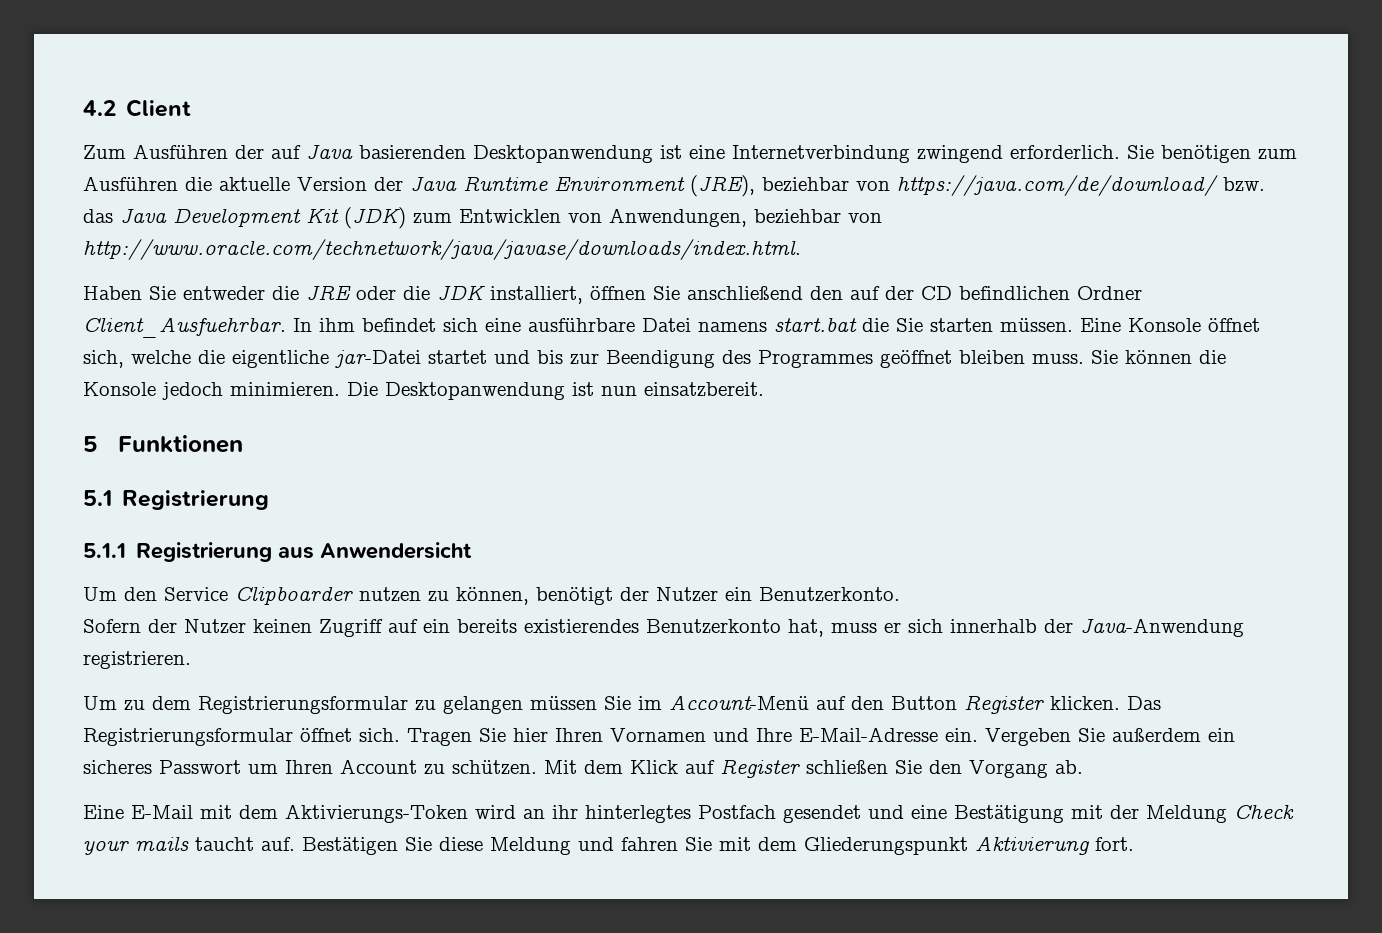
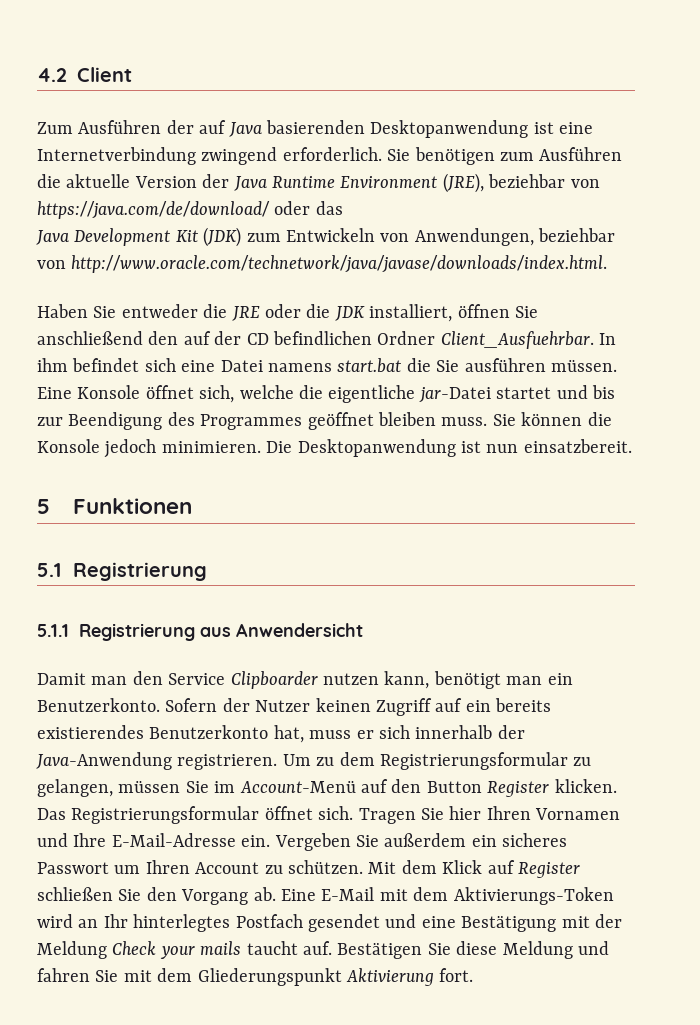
[1223,177,1265,192] bzw. -> [274,201,311,215] oder
(113, 216) none -> (343, 208) //
[459,209,561,223] Entwicklen -> [286,228,375,242] Entwickeln
[528,318,635,332] ausführbare -> (216, 366) none
[930,318,993,332] starten -> [464,358,546,372] ausführen
[83,587,117,601] Um -> [37,673,128,685] Damit man
[428,587,718,605] zu können, benötigt der Nutzer -> [384,671,543,689] kann, benötigt man
(900, 594) // -> (160, 705) none
(191, 660) // -> (278, 762) none
[443,696,523,714] gelangen -> [37,779,113,797] gelangen,
(1083, 767) // -> (276, 894) none
[552,805,578,819] ihr -> [103,914,128,928] Ihr

